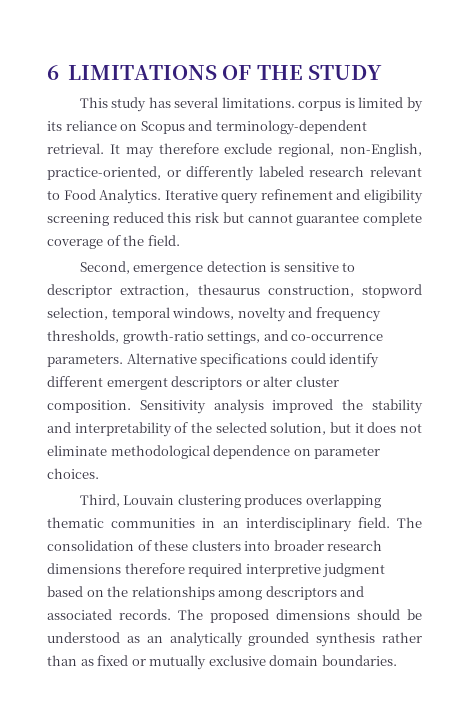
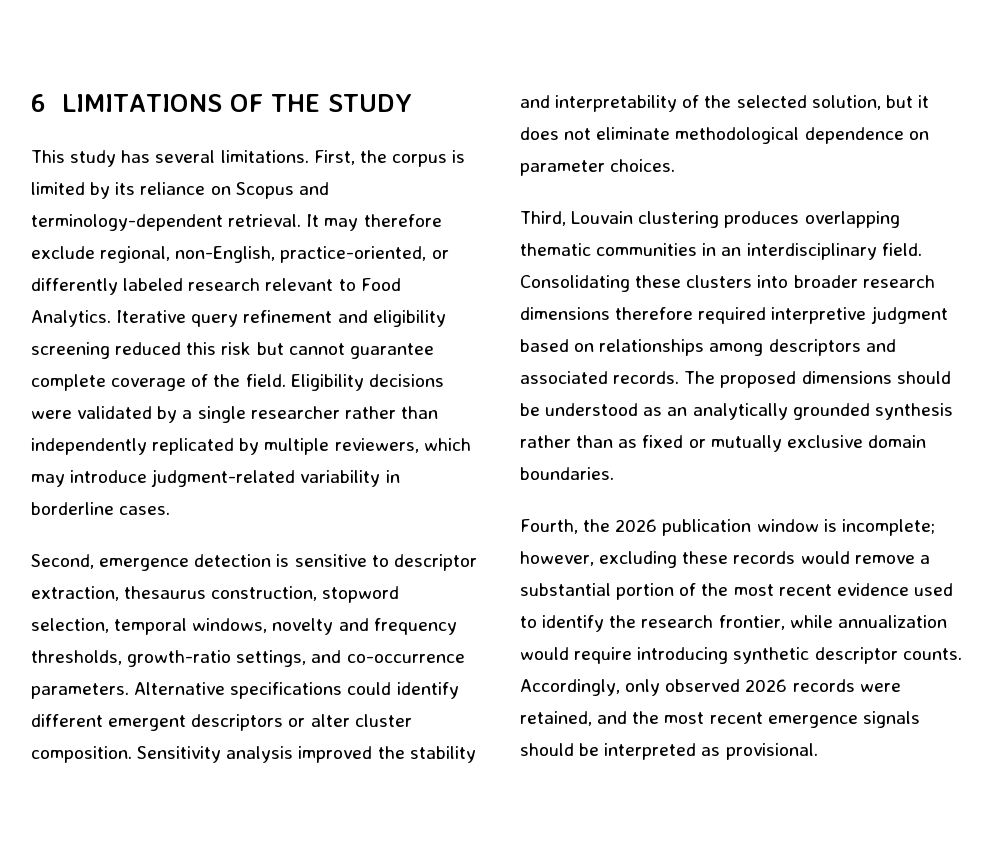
(295, 102) none -> [313,150,387,165] First, the
(180, 240) none -> [290,374,444,391] [31,406,438,423] [31,438,471,455] [31,469,400,487] [31,502,171,515] Eligibility decisions were validated by a single researcher rather than independently replicated by multiple reviewers, which may introduce judgment-related variability in borderline cases.
[397,517,422,528] [47,540,152,551] The consolidation of -> [520,275,630,292] Consolidating
[107,586,129,597] the -> (595, 347) none
(397, 660) none -> [520,519,935,536] [520,551,930,568] [520,583,953,600] [520,615,947,632] [520,647,962,664] [520,679,901,696] [520,711,920,728] [520,743,818,760] // Fourth, the 2026 publication window is incomplete; however, excluding these records would remove a substantial portion of the most recent evidence used to identify the research frontier, while annualization would require introducing synthetic descriptor counts. Accordingly, only observed 2026 records were retained, and the most recent emergence signals should be interpreted as provisional.

